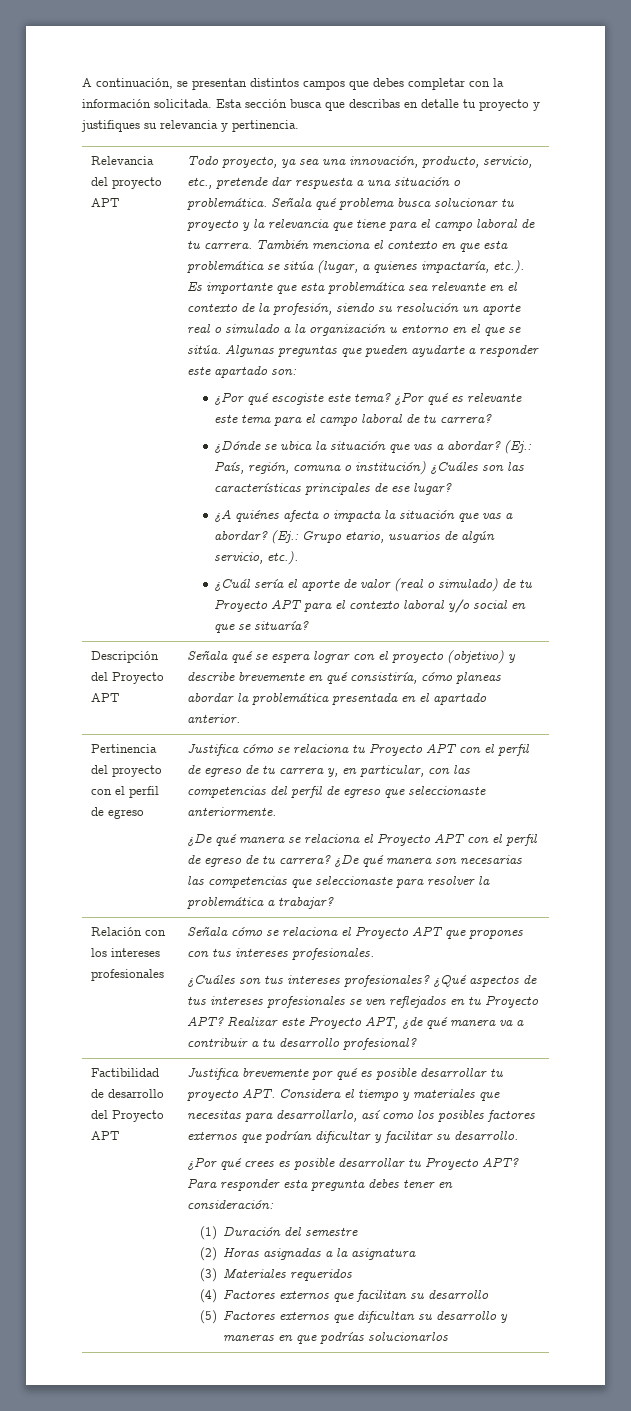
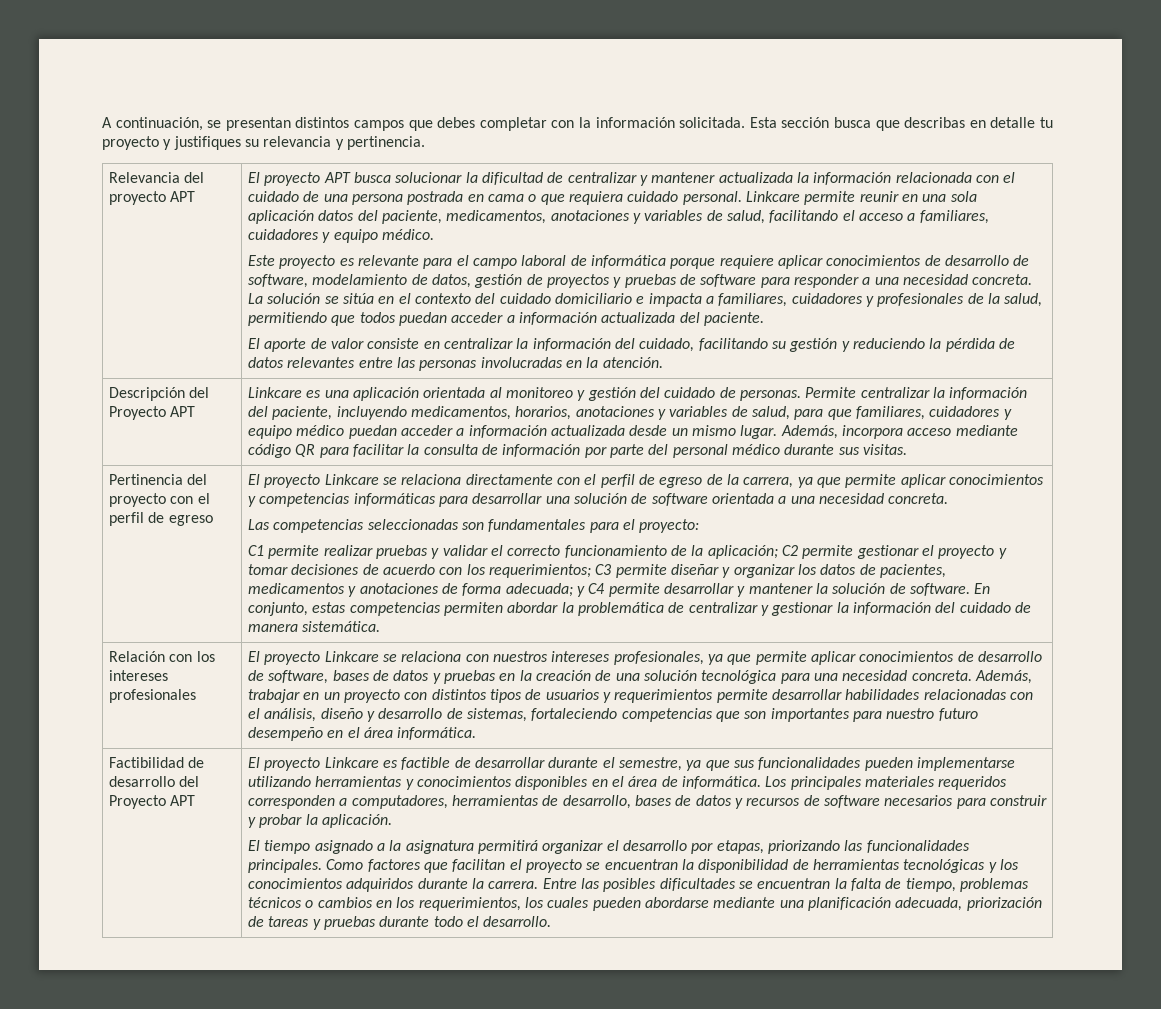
[186,156,532,168] [186,177,461,189] [186,198,515,210] [186,219,535,231] [186,240,508,252] [186,260,524,274] [186,282,518,294] [186,303,521,315] [186,324,521,336] [186,345,539,357] [186,366,297,378] [214,392,523,405] [214,414,493,426] [214,440,533,454] [214,461,525,475] [214,483,453,495] [214,510,514,522] [214,530,496,544] [214,551,299,565] [214,578,534,592] [214,599,527,613] [214,621,310,633] [90,651,159,663] [90,672,164,684] [90,693,119,702] [186,650,516,664] [186,672,501,684] [186,693,487,705] [186,714,240,723] Todo proyecto, ya sea una innovación, producto, servicio, etc., pretende dar respuesta a una situación o problemática. Señala qué problema busca solucionar tu proyecto y la relevancia que tiene para el campo laboral de tu carrera. También menciona el contexto en que esta problemática se sitúa (lugar, a quienes impactaría, etc.). Es importante que esta problemática sea relevante en el contexto de la profesión, siendo su resolución un aporte real o simulado a la organización u entorno en el que se sitúa. Algunas preguntas que pueden ayudarte a responder este apartado son: // ¿Por qué escogiste este tema? ¿Por qué es relevante este tema para el campo laboral de tu carrera? // ¿Dónde se ubica la situación que vas a abordar? (Ej.: País, región, comuna o institución) ¿Cuáles son las características principales de ese lugar? // ¿A quiénes afecta o impacta la situación que vas a abordar? (Ej.: Grupo etario, usuarios de algún servicio, etc.). // ¿Cuál sería el aporte de valor (real o simulado) de tu Proyecto APT para el contexto laboral y/o social en que se situaría? // Descripción del Proyecto APT | Señala qué se espera lograr con el proyecto (objetivo) y describe brevemente en qué consistiría, cómo planeas abordar la problemática presentada en el apartado anterior. -> [248,172,1016,186] [248,191,977,205] [248,210,989,224] [248,229,435,243] [248,255,1030,269] [248,274,1033,288] [248,293,1043,307] [248,312,764,326] [248,338,1015,352] [248,357,663,371] [109,387,210,401] [109,406,196,420] [248,387,1028,401] [248,406,1012,420] [248,425,1018,439] [248,444,907,458] El proyecto APT busca solucionar la dificultad de centralizar y mantener actualizada la información relacionada con el cuidado de una persona postrada en cama o que requiera cuidado personal. Linkcare permite reunir en una sola aplicación datos del paciente, medicamentos, anotaciones y variables de salud, facilitando el acceso a familiares, cuidadores y equipo médico. // Este proyecto es relevante para el campo laboral de informática porque requiere aplicar conocimientos de desarrollo de software, modelamiento de datos, gestión de proyectos y pruebas de software para responder a una necesidad concreta. La solución se sitúa en el contexto del cuidado domiciliario e impacta a familiares, cuidadores y profesionales de la salud, permitiendo que todos puedan acceder a información actualizada del paciente. // El aporte de valor consiste en centralizar la información del cuidado, facilitando su gestión y reduciendo la pérdida de datos relevantes entre las personas involucradas en la atención. // Descripción del Proyecto APT | Linkcare es una aplicación orientada al monitoreo y gestión del cuidado de personas. Permite centralizar la información del paciente, incluyendo medicamentos, horarios, anotaciones y variables de salud, para que familiares, cuidadores y equipo médico puedan acceder a información actualizada desde un mismo lugar. Además, incorpora acceso mediante código QR para facilitar la consulta de información por parte del personal médico durante sus visitas.
[186,743,530,756] [186,765,470,777] [186,786,486,798] [186,807,276,816] [186,833,538,846] [186,854,522,867] [186,876,490,888] [186,897,334,909] Justifica cómo se relaciona tu Proyecto APT con el perfil de egreso de tu carrera y, en particular, con las competencias del perfil de egreso que seleccionaste anteriormente. // ¿De qué manera se relaciona el Proyecto APT con el perfil de egreso de tu carrera? ¿De qué manera son necesarias las competencias que seleccionaste para resolver la problemática a trabajar? -> [248,474,1044,488] [248,493,949,507] [248,519,700,533] [248,545,1007,559] [248,564,946,578] [248,583,991,597] [248,602,1031,616] [248,621,381,632] El proyecto Linkcare se relaciona directamente con el perfil de egreso de la carrera, ya que permite aplicar conocimientos y competencias informáticas para desarrollar una solución de software orientada a una necesidad concreta. // Las competencias seleccionadas son fundamentales para el proyecto: // C1 permite realizar pruebas y validar el correcto funcionamiento de la aplicación; C2 permite gestionar el proyecto y tomar decisiones de acuerdo con los requerimientos; C3 permite diseñar y organizar los datos de pacientes, medicamentos y anotaciones de forma adecuada; y C4 permite desarrollar y mantener la solución de software. En conjunto, estas competencias permiten abordar la problemática de centralizar y gestionar la información del cuidado de manera sistemática.
[186,926,523,939] [186,948,374,960] [186,975,537,987] [186,995,539,1008] [186,1016,524,1029] [186,1038,417,1050] Señala cómo se relaciona el Proyecto APT que propones con tus intereses profesionales. // ¿Cuáles son tus intereses profesionales? ¿Qué aspectos de tus intereses profesionales se ven reflejados en tu Proyecto APT? Realizar este Proyecto APT, ¿de qué manera va a contribuir a tu desarrollo profesional? -> [248,651,1042,665] [248,670,1032,684] [248,689,1033,703] [248,708,978,722] [248,727,477,741] El proyecto Linkcare se relaciona con nuestros intereses profesionales, ya que permite aplicar conocimientos de desarrollo de software, bases de datos y pruebas en la creación de una solución tecnológica para una necesidad concreta. Además, trabajar en un proyecto con distintos tipos de usuarios y requerimientos permite desarrollar habilidades relacionadas con el análisis, diseño y desarrollo de sistemas, fortaleciendo competencias que son importantes para nuestro futuro desempeño en el área informática.
[186,1067,504,1080] [186,1088,500,1101] [186,1110,535,1122] [186,1131,518,1143] [186,1157,519,1170] [186,1178,453,1191] [186,1200,274,1209] [199,1226,359,1240] [199,1247,417,1261] [199,1268,353,1282] [199,1289,490,1303] [199,1310,509,1324] [223,1332,449,1344] Justifica brevemente por qué es posible desarrollar tu proyecto APT. Considera el tiempo y materiales que necesitas para desarrollarlo, así como los posibles factores externos que podrían dificultar y facilitar su desarrollo. // ¿Por qué crees es posible desarrollar tu Proyecto APT? Para responder esta pregunta debes tener en consideración: // (1) Duración del semestre // (2) Horas asignadas a la asignatura // (3) Materiales requeridos // (4) Factores externos que facilitan su desarrollo // (5) Factores externos que dificultan su desarrollo y maneras en que podrías solucionarlos -> [248,757,1015,771] [248,776,1008,790] [248,795,1047,809] [248,814,393,828] [248,840,970,854] [248,859,1019,873] [248,878,1029,892] [248,897,1042,911] [248,916,552,930] El proyecto Linkcare es factible de desarrollar durante el semestre, ya que sus funcionalidades pueden implementarse utilizando herramientas y conocimientos disponibles en el área de informática. Los principales materiales requeridos corresponden a computadores, herramientas de desarrollo, bases de datos y recursos de software necesarios para construir y probar la aplicación. // El tiempo asignado a la asignatura permitirá organizar el desarrollo por etapas, priorizando las funcionalidades principales. Como factores que facilitan el proyecto se encuentran la disponibilidad de herramientas tecnológicas y los conocimientos adquiridos durante la carrera. Entre las posibles dificultades se encuentran la falta de tiempo, problemas técnicos o cambios en los requerimientos, los cuales pueden abordarse mediante una planificación adecuada, priorización de tareas y pruebas durante todo el desarrollo.

